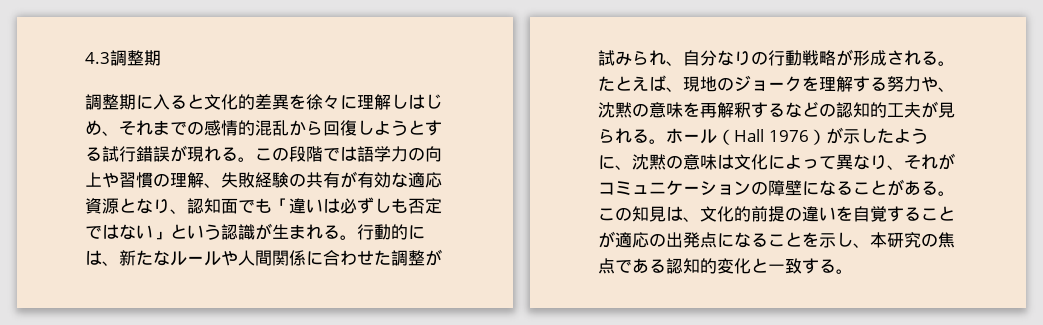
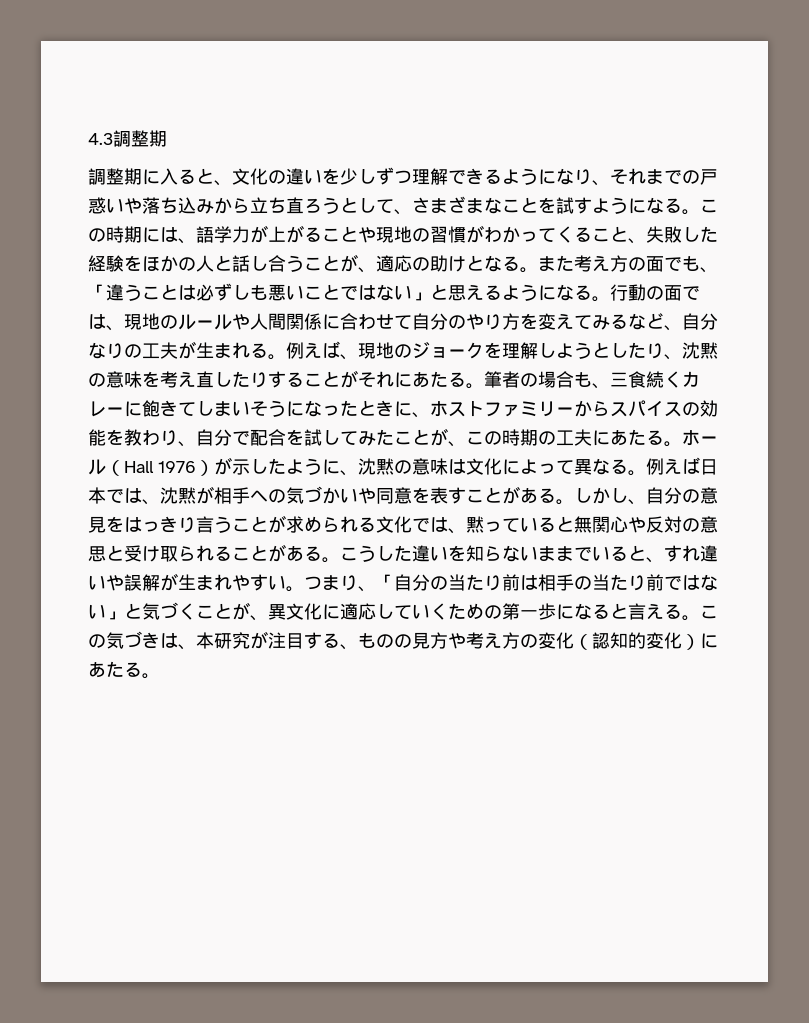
[204,94,442,110] [85,120,442,136] [85,145,442,162] [85,171,442,188] [85,198,323,214] 文化的差異を徐々に理解しはじめ、それまでの感情的混乱から回復しようとする試行錯誤が現れる。この段階では語学力の向上や習慣の理解、失敗経験の共有が有効な適応資源となり、認知面でも「違い -> [214,167,718,186] [88,196,718,215] [88,225,718,244] [88,254,718,273] [88,284,178,301] 、文化の違いを少しずつ理解できるようになり、それまでの戸惑いや落ち込みから立ち直ろうとして、さまざまなことを試すようになる。この時期には、語学力が上がることや現地の習慣がわかってくること、失敗した経験をほかの人と話し合うことが、適応の助けとなる。また考え方の面でも、「違うこと
[408,198,442,214] [85,223,425,240] [85,250,170,266] 否定ではない」という認識が生まれる。行動的には、新たな -> [268,284,700,302] [88,313,178,331] 悪いことではない」と思えるようになる。行動の面では、現地の
[374,249,442,266] [598,49,955,66] [598,76,632,91] た調整が試みられ、自分なりの行動戦略が形成される。たと -> [394,313,718,331] [88,341,304,360] て自分のやり方を変えてみるなど、自分なりの工夫が生まれる。例
[853,76,955,92] [598,101,955,118] [598,128,632,143] する努力や、沈黙の意味を再解釈するなどの認知的工夫が見られ -> [538,342,718,360] [88,370,700,389] [88,400,718,418] [88,428,646,447] しようとしたり、沈黙の意味を考え直したりすることがそれにあたる。筆者の場合も、三食続くカレーに飽きてしまいそうになったときに、ホストファミリーからスパイスの効能を教わり、自分で配合を試してみたことが、この時期の工夫にあた
[870,153,955,170] [598,179,955,196] [598,206,955,222] [598,231,955,248] [598,258,666,274] り、それがコミュニケーションの障壁になることがある。この知見は、文化的前提の違いを自覚することが適応の出発点になることを示し、本研究の焦点である -> [610,457,718,476] [88,486,718,505] [88,515,718,534] [88,544,718,563] [88,573,718,592] [88,602,718,621] [88,631,592,650] る。例えば日本では、沈黙が相手への気づかいや同意を表すことがある。しかし、自分の意見をはっきり言うことが求められる文化では、黙っていると無関心や反対の意思と受け取られることがある。こうした違いを知らないままでいると、すれ違いや誤解が生まれやすい。つまり、「自分の当たり前は相手の当たり前ではない」と気づくことが、異文化に適応していくための第一歩になると言える。この気づきは、本研究が注目する、ものの見方や考え方の変化（
[751,258,819,274] と一致す -> [682,633,718,650] [88,661,124,678] ）にあた

